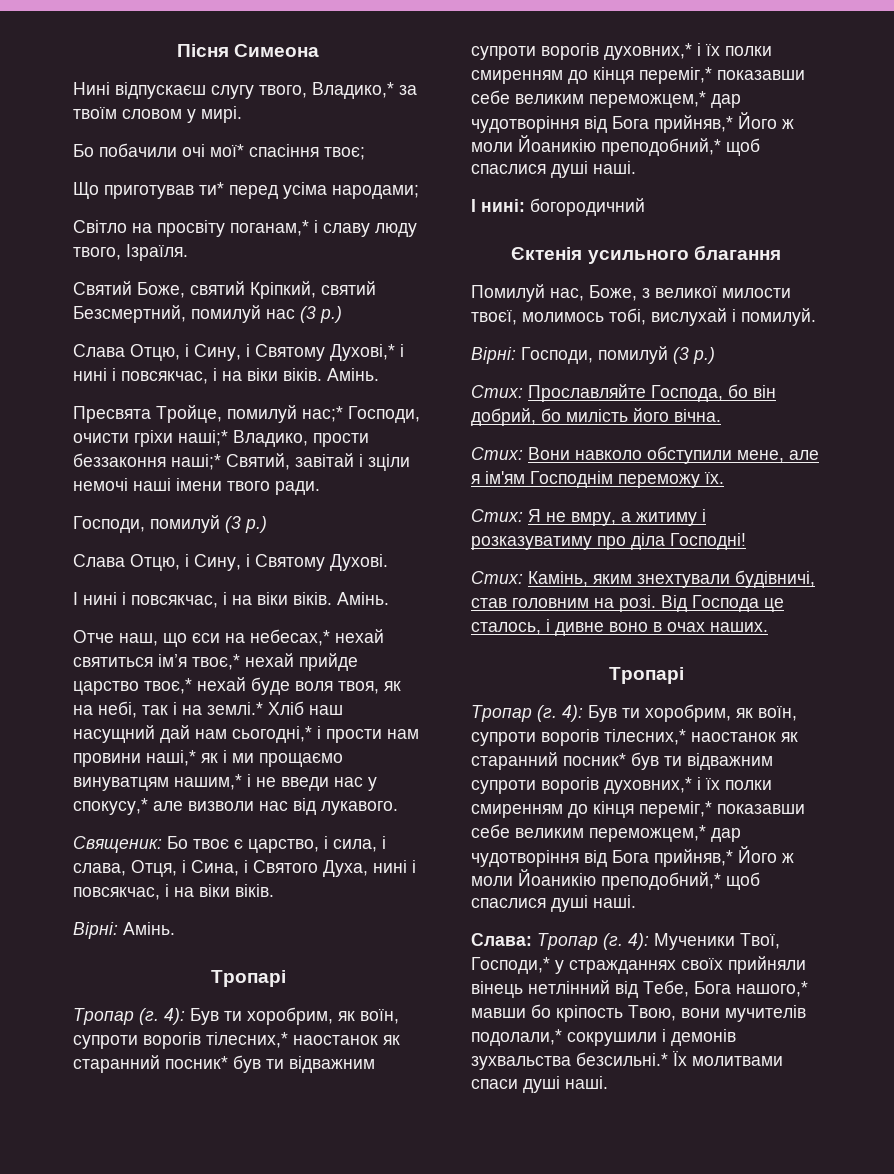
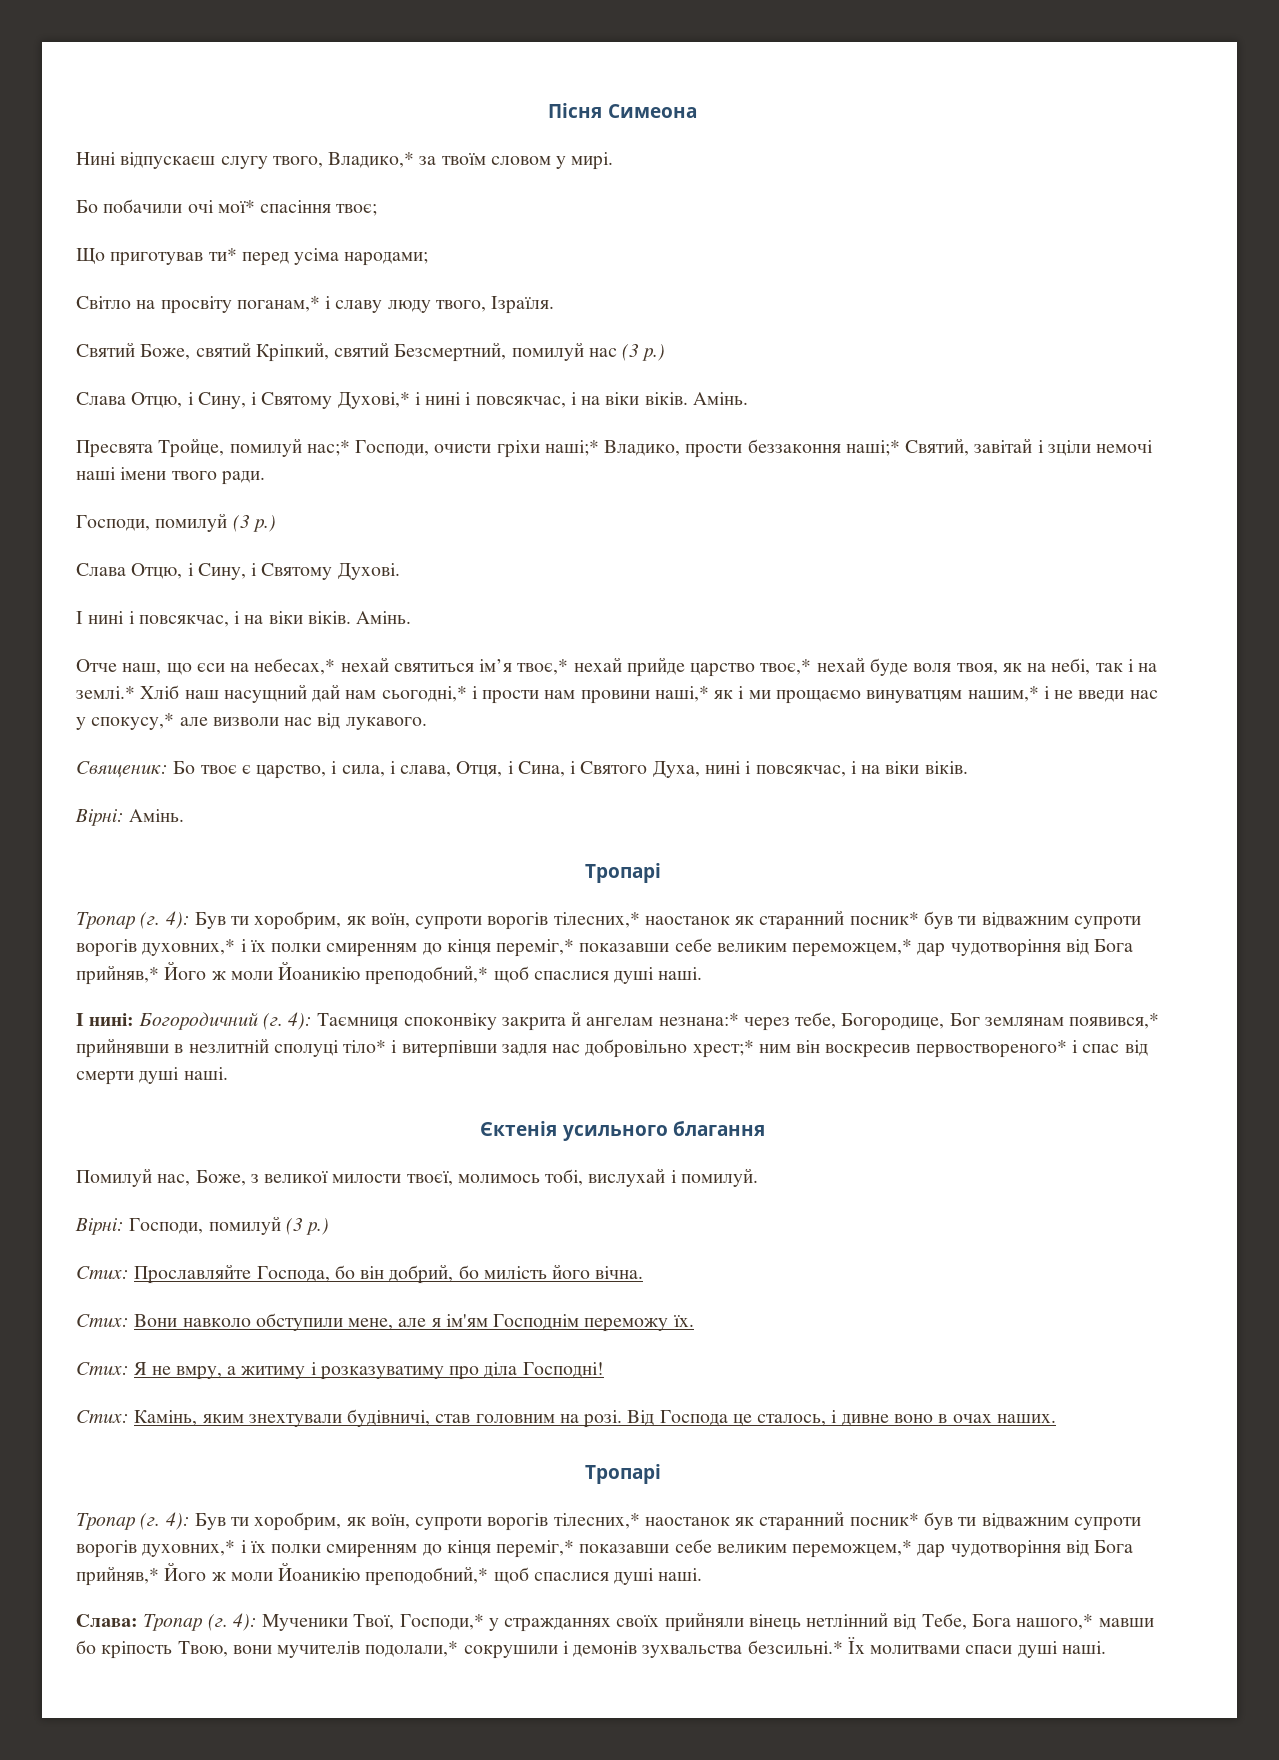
[530,198,645,216] богородичний -> [138,1011,1160,1031] [76,1038,1148,1058] [76,1067,228,1085] Богородичний (г. 4): Таємниця споконвіку закрита й ангелам незнана:* через тебе, Богородице, Бог землянам появився,* прийнявши в незлитній сполуці тіло* і витерпівши задля нас добровільно хрест;* ним він воскресив первоствореного* і спас від смерти душі наші.

